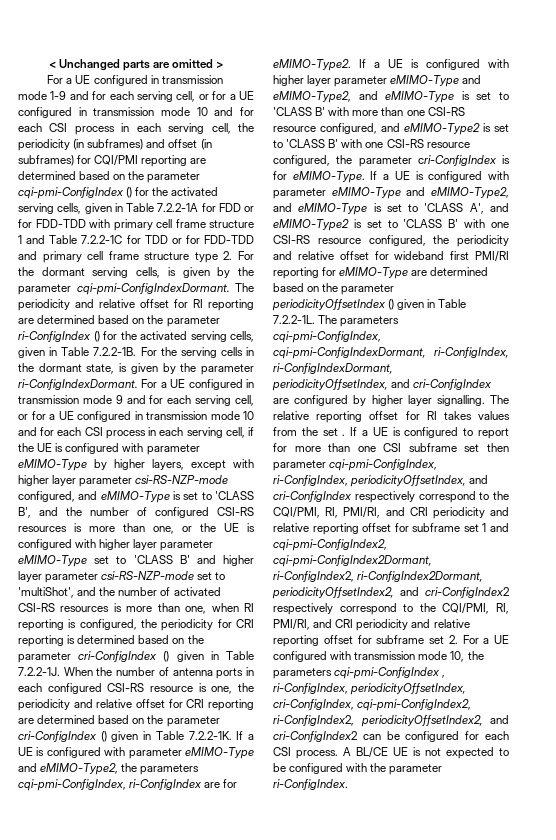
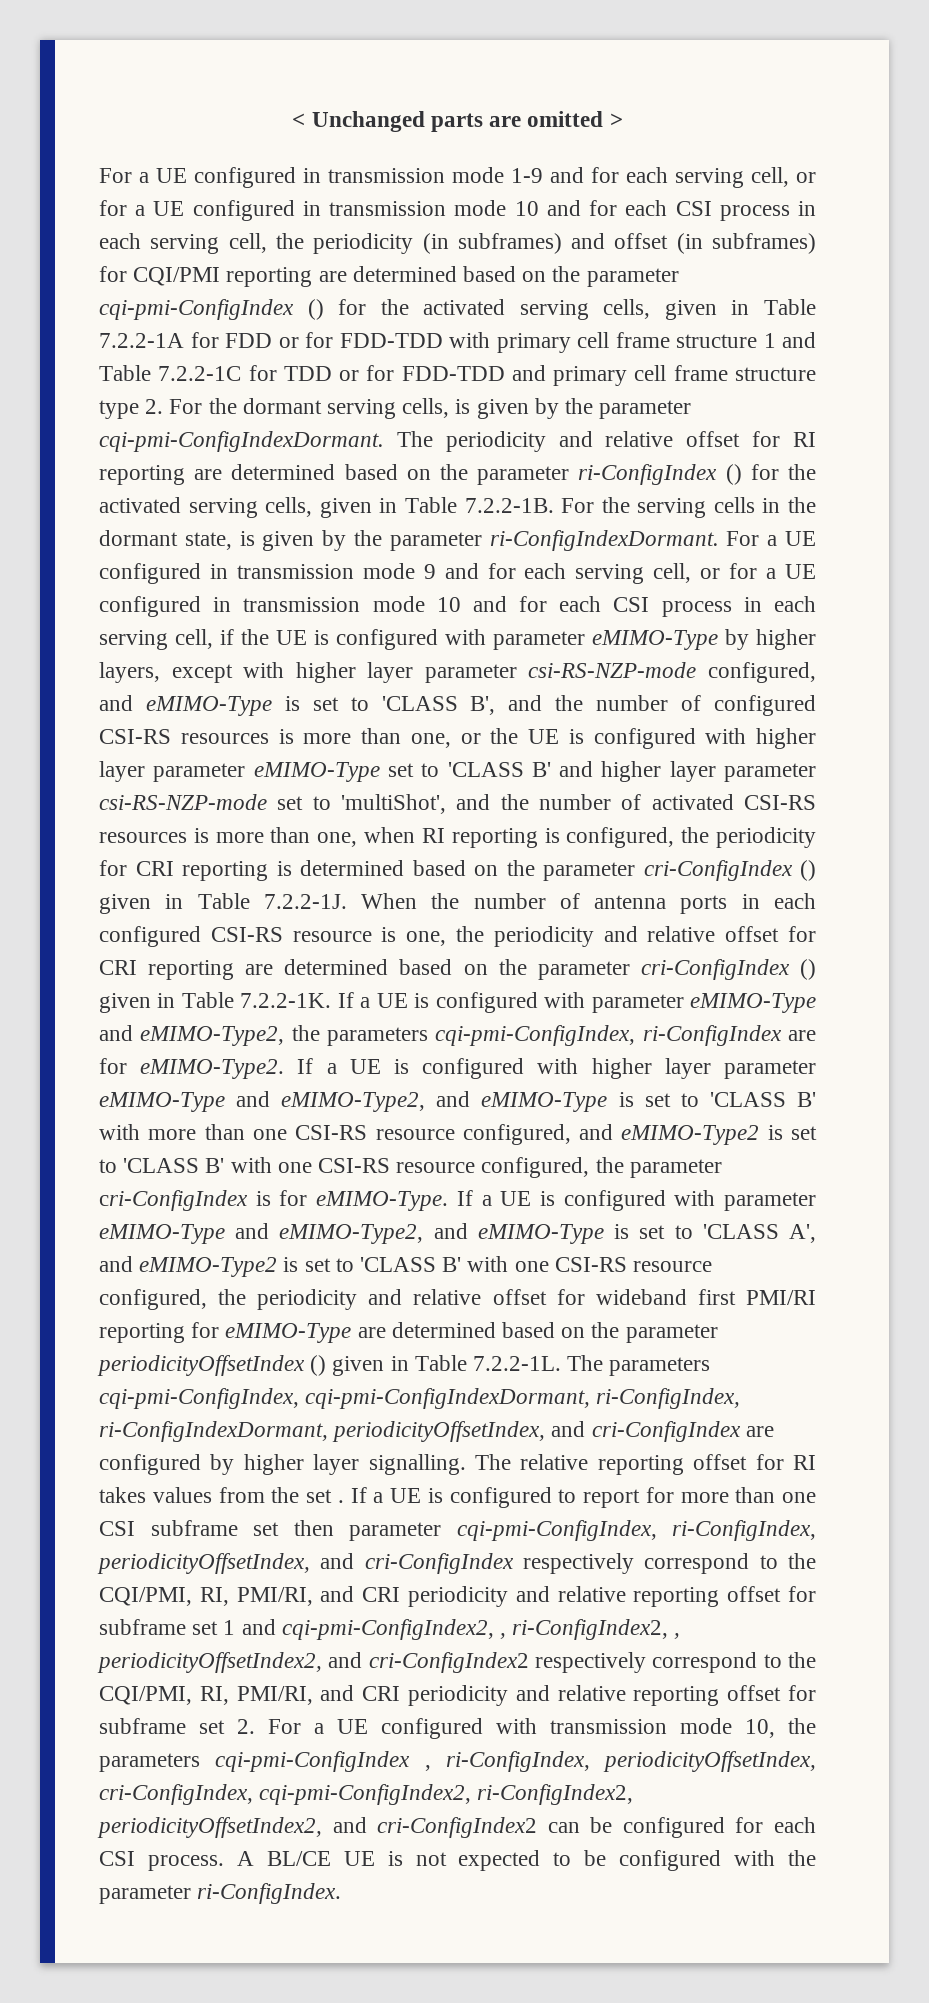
[273,555,432,567] [273,571,484,582] cqi-pmi-ConfigIndex2Dormant, ri-ConfigIndex2, ri-ConfigIndex2Dormant, -> [500,1619,681,1640] , ri-ConfigIndex2, ,

